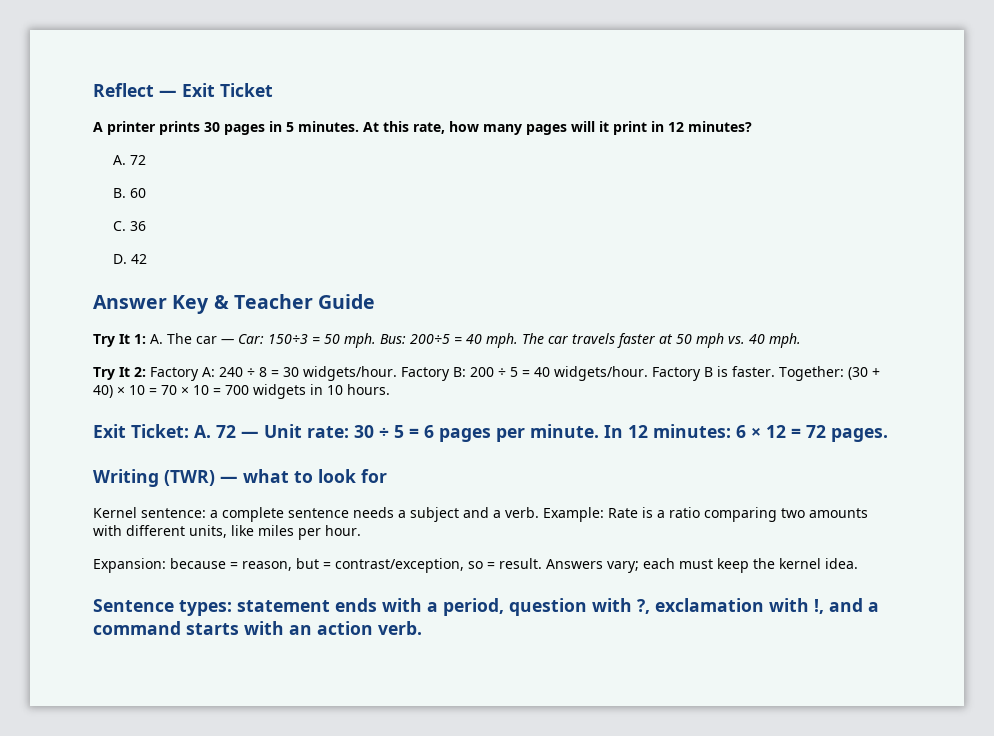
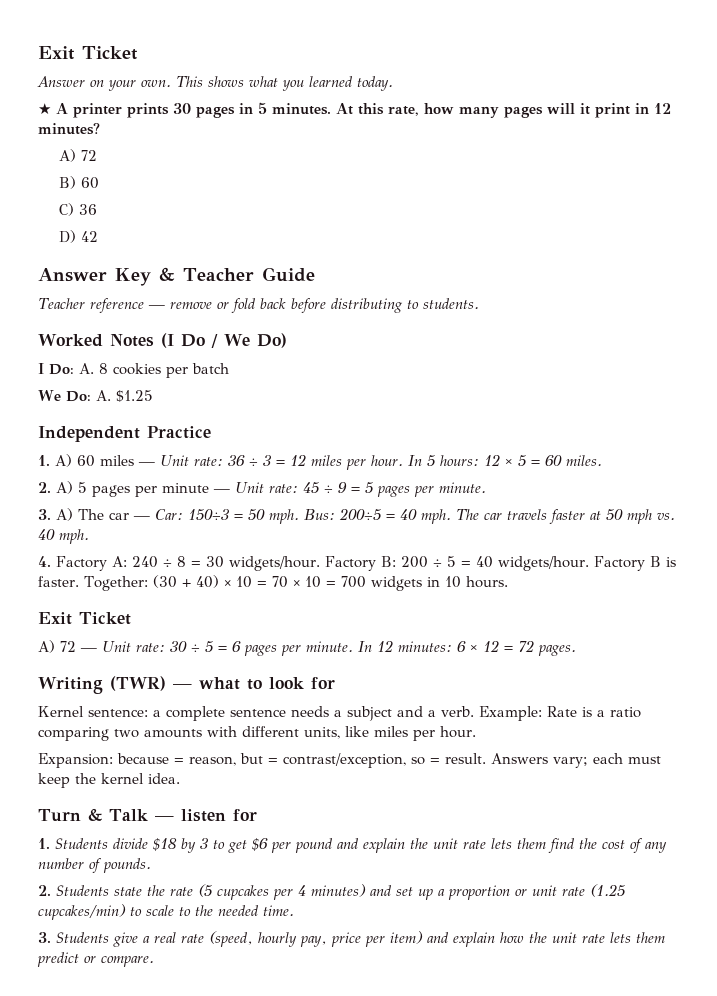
[93,83,273,97] Reflect — Exit Ticket // -> [38,46,138,60] [37,76,393,91] [38,103,51,115] Exit Ticket // Answer on your own. This shows what you learned today. // ★
[112,155,126,165] A. -> [59,149,77,162] A)
[112,188,126,198] B. -> [59,176,77,189] B)
[112,221,126,231] C. -> [59,203,75,216] C)
[112,254,127,264] D. -> [59,230,77,243] D)
[93,334,163,347] Try It 1: A. -> [38,298,479,313] [38,333,287,348] [38,363,229,378] [38,390,153,402] [38,426,211,442] [38,454,602,470] [38,481,486,497] [38,508,73,521] Teacher reference — remove or fold back before distributing to students. // Worked Notes (I Do / We Do) // I Do: A. 8 cookies per batch // We Do: A. $1.25 // Independent Practice // 1. A) 60 miles — Unit rate: 36 ÷ 3 = 12 miles per hour. In 5 hours: 12 × 5 = 60 miles. // 2. A) 5 pages per minute — Unit rate: 45 ÷ 9 = 5 pages per minute. // 3. A)
[93,367,146,380] Try It 2: -> [38,556,51,567] 4.
[131,424,211,438] Ticket: A. -> [79,612,131,625] [38,640,55,653] Ticket // A)
[93,598,879,616] [93,621,422,635] Sentence types: statement ends with a period, question with ?, exclamation with !, and a command starts with an action verb. -> [38,808,257,822] [38,838,667,853] [38,858,151,873] [38,884,625,900] [38,904,294,920] [38,931,665,947] [37,952,154,967] Turn & Talk — listen for // 1. Students divide $18 by 3 to get $6 per pound and explain the unit rate lets them find the cost of any number of pounds. // 2. Students state the rate (5 cupcakes per 4 minutes) and set up a proportion or unit rate (1.25 cupcakes/min) to scale to the needed time. // 3. Students give a real rate (speed, hourly pay, price per item) and explain how the unit rate lets them predict or compare.

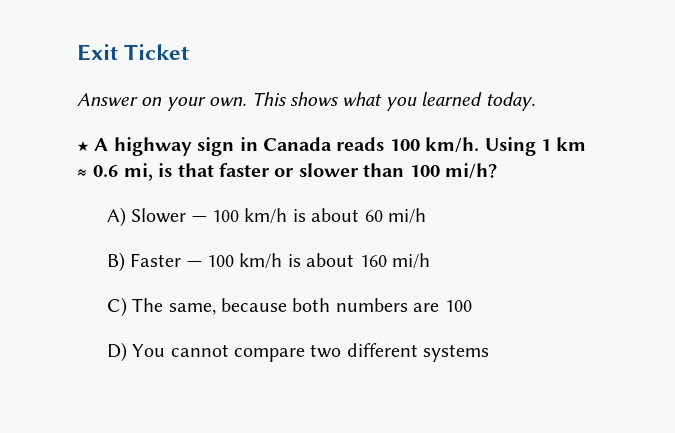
[73,102,671,118] [38,123,100,135] [59,149,98,162] [59,176,100,189] [59,203,98,216] [59,230,99,243] [38,267,315,286] [38,298,479,313] [38,333,287,348] [38,363,229,378] [38,390,153,402] [38,426,211,442] [38,454,602,470] [38,481,486,497] [38,508,675,524] [38,529,89,544] [38,556,676,571] [38,575,508,591] [38,612,131,625] [38,640,576,656] [38,676,335,694] [38,706,641,721] [38,726,476,741] [38,753,661,768] [38,773,180,788] [38,808,257,822] [38,838,667,853] [38,858,151,873] [38,884,625,900] [38,904,294,920] [38,931,665,947] [37,952,154,967] printer prints 30 pages in 5 minutes. At this rate, how many pages will it print in 12 minutes? // A) 72 // B) 60 // C) 36 // D) 42 // Answer Key & Teacher Guide // Teacher reference — remove or fold back before distributing to students. // Worked Notes (I Do / We Do) // I Do: A. 8 cookies per batch // We Do: A. $1.25 // Independent Practice // 1. A) 60 miles — Unit rate: 36 ÷ 3 = 12 miles per hour. In 5 hours: 12 × 5 = 60 miles. // 2. A) 5 pages per minute — Unit rate: 45 ÷ 9 = 5 pages per minute. // 3. A) The car — Car: 150÷3 = 50 mph. Bus: 200÷5 = 40 mph. The car travels faster at 50 mph vs. 40 mph. // 4. Factory A: 240 ÷ 8 = 30 widgets/hour. Factory B: 200 ÷ 5 = 40 widgets/hour. Factory B is faster. Together: (30 + 40) × 10 = 70 × 10 = 700 widgets in 10 hours. // Exit Ticket // A) 72 — Unit rate: 30 ÷ 5 = 6 pages per minute. In 12 minutes: 6 × 12 = 72 pages. // Writing (TWR) — what to look for // Kernel sentence: a complete sentence needs a subject and a verb. Example: Rate is a ratio comparing two amounts with different units, like miles per hour. // Expansion: because = reason, but = contrast/exception, so = result. Answers vary; each must keep the kernel idea. // Turn & Talk — listen for // 1. Students divide $18 by 3 to get $6 per pound and explain the unit rate lets them find the cost of any number of pounds. // 2. Students state the rate (5 cupcakes per 4 minutes) and set up a proportion or unit rate (1.25 cupcakes/min) to scale to the needed time. // 3. Students give a real rate (speed, hourly pay, price per item) and explain how the unit rate lets them predict or compare. -> [113,137,587,156] [77,163,497,181] [106,207,426,227] [106,252,430,272] [106,297,472,317] [106,342,490,362] highway sign in Canada reads 100 km/h. Using 1 km ≈ 0.6 mi, is that faster or slower than 100 mi/h? // A) Slower — 100 km/h is about 60 mi/h // B) Faster — 100 km/h is about 160 mi/h // C) The same, because both numbers are 100 // D) You cannot compare two different systems

